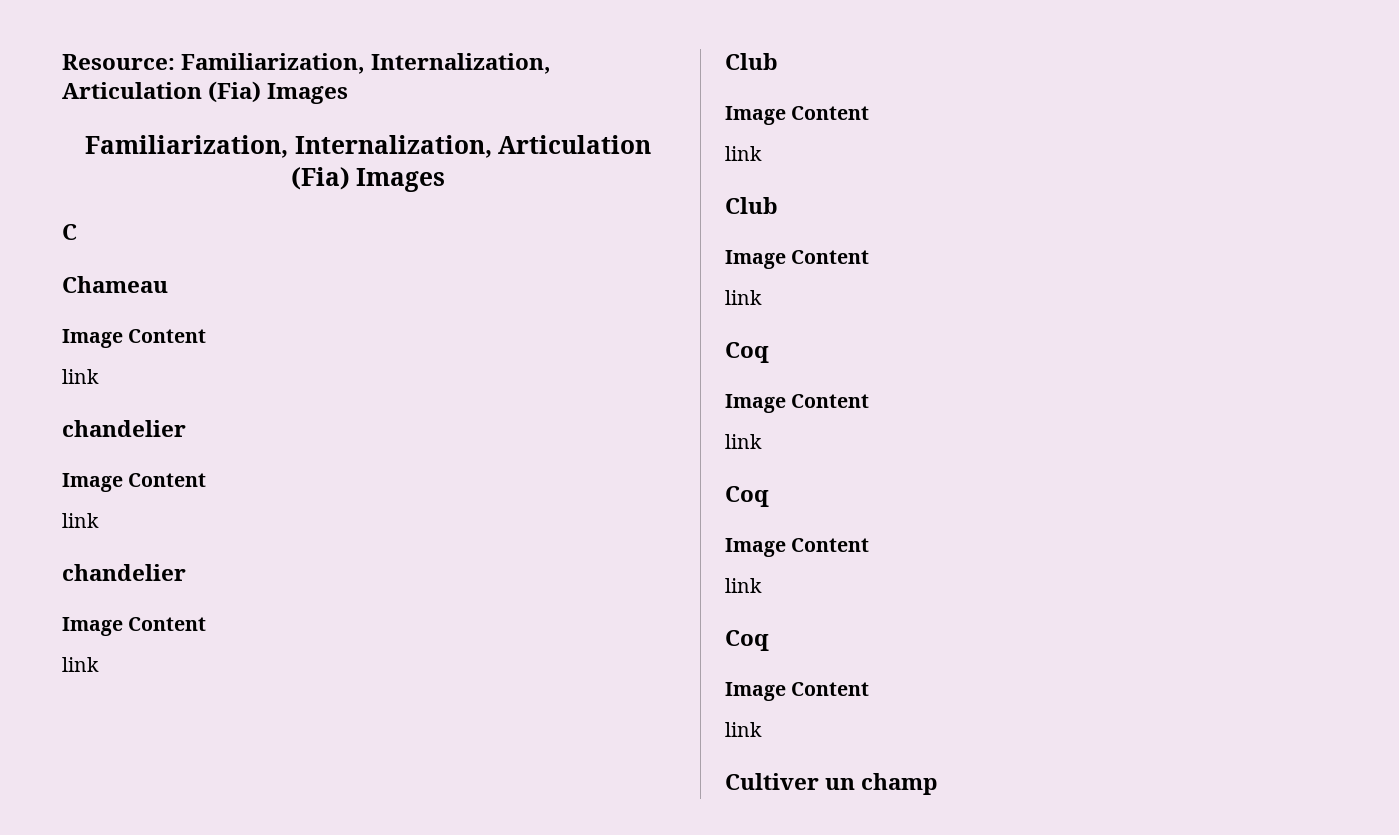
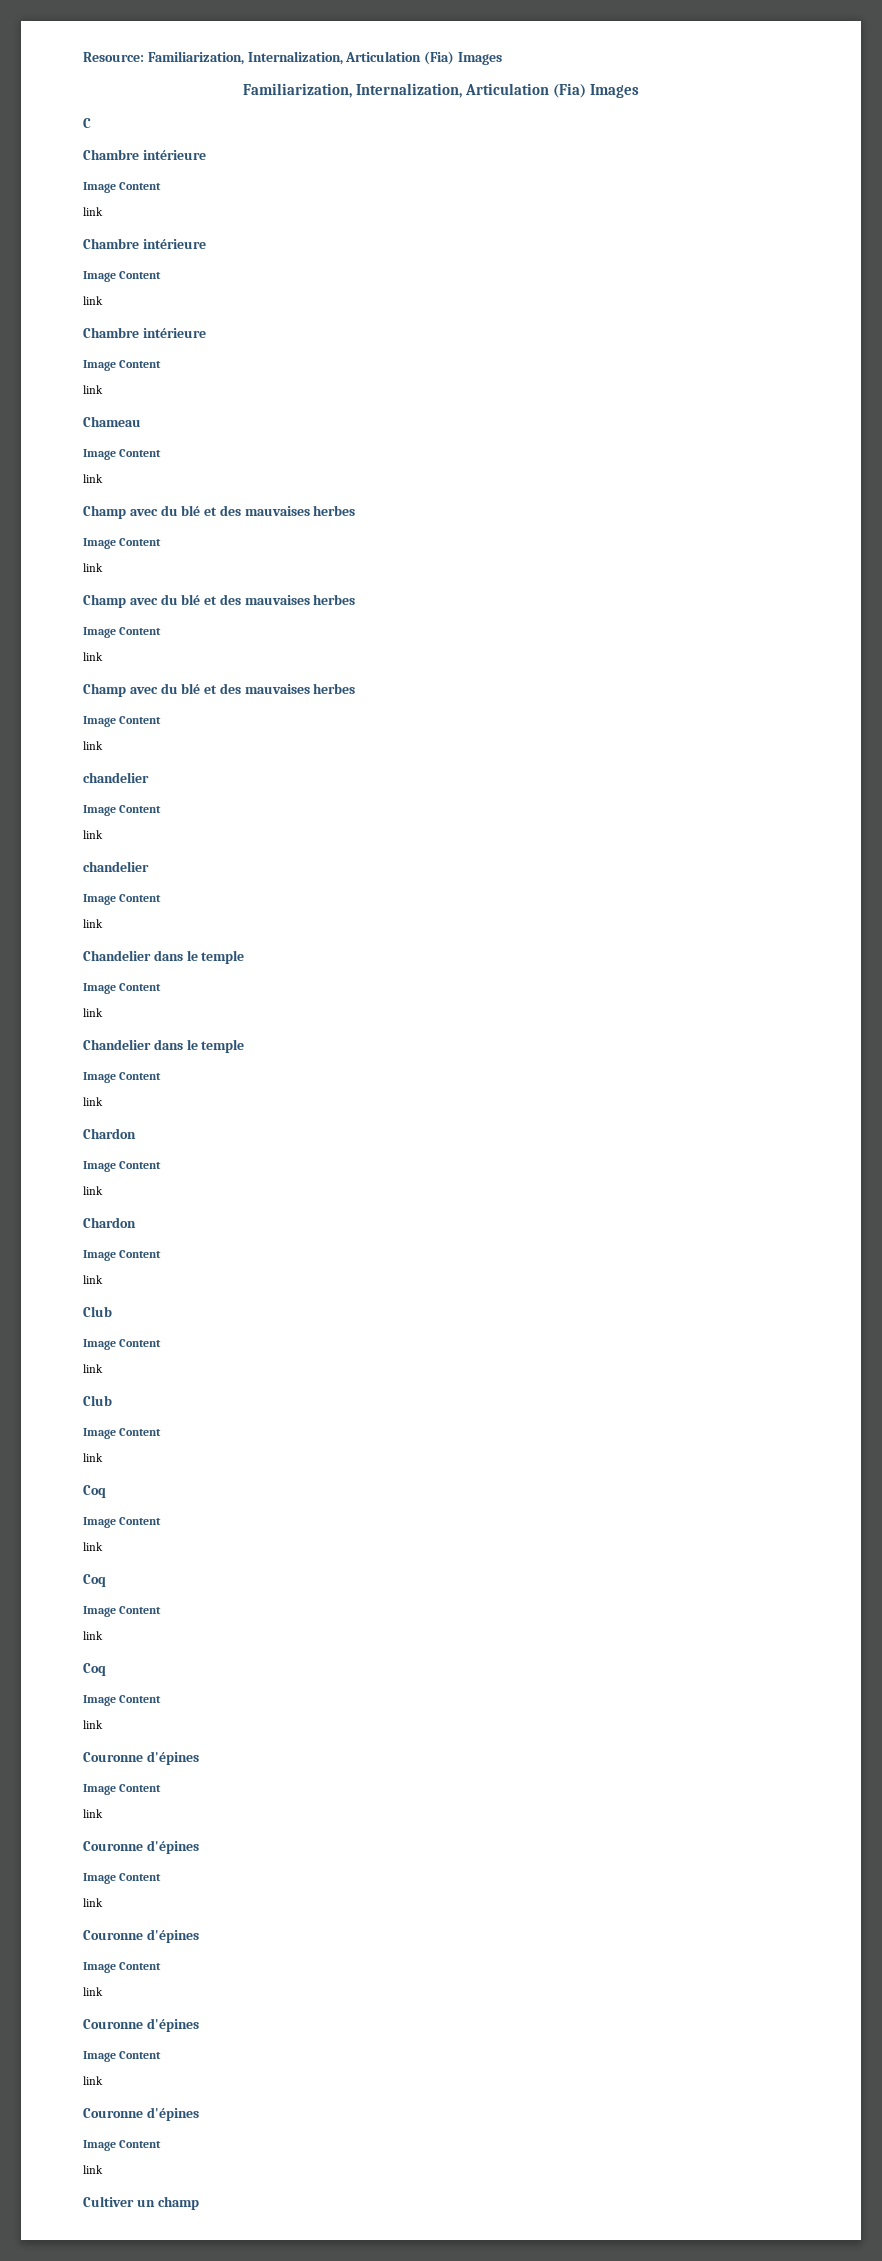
[62,276,168,293] Chameau -> [83,149,206,160] [83,182,162,193] [83,207,103,216] [83,238,206,249] [83,271,162,282] [83,296,103,305] [83,327,206,338] [83,360,162,371] [83,385,103,394] [83,416,141,427] [83,449,162,460] [83,474,103,483] [83,505,356,519] [83,538,162,549] [83,563,103,572] [83,594,356,608] [83,627,162,638] [83,652,103,661] [83,683,356,697] Chambre intérieure // Image Content // link // Chambre intérieure // Image Content // link // Chambre intérieure // Image Content // link // Chameau // Image Content // link // Champ avec du blé et des mauvaises herbes // Image Content // link // Champ avec du blé et des mauvaises herbes // Image Content // link // Champ avec du blé et des mauvaises herbes
(99, 664) none -> [83,950,245,964] [83,983,162,994] [83,1008,103,1017] [83,1039,245,1053] [83,1072,162,1083] [83,1097,103,1106] [83,1128,136,1139] [83,1161,162,1172] [83,1186,103,1195] [83,1217,136,1228] [83,1250,162,1261] [83,1275,103,1284] // Chandelier dans le temple // Image Content // link // Chandelier dans le temple // Image Content // link // Chardon // Image Content // link // Chardon // Image Content // link
(762, 729) none -> [83,1751,199,1765] [83,1784,162,1795] [83,1809,103,1818] [83,1840,199,1854] [83,1873,162,1884] [83,1898,103,1907] [83,1929,199,1943] [83,1962,162,1973] [83,1987,103,1996] [83,2018,199,2032] [83,2051,162,2062] [83,2076,103,2085] [83,2107,199,2121] [83,2140,162,2151] [83,2165,103,2174] // Couronne d'épines // Image Content // link // Couronne d'épines // Image Content // link // Couronne d'épines // Image Content // link // Couronne d'épines // Image Content // link // Couronne d'épines // Image Content // link

